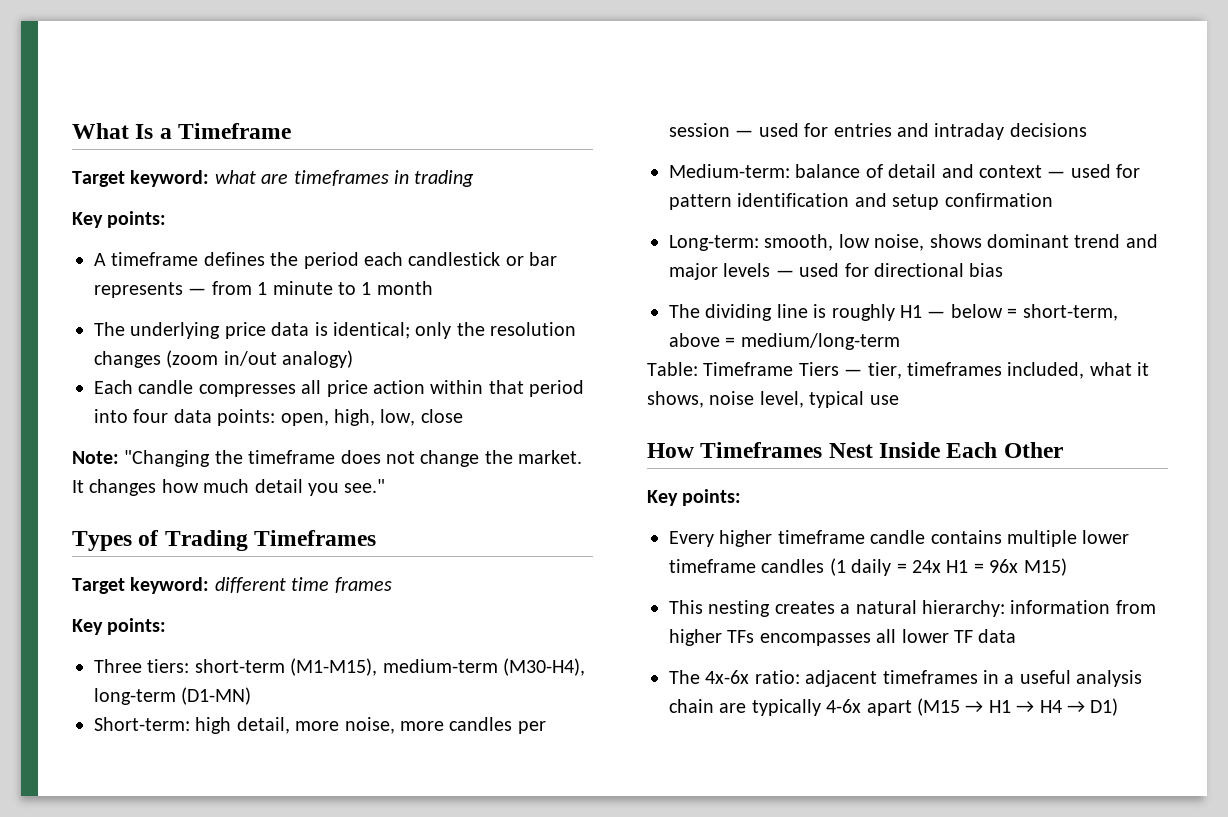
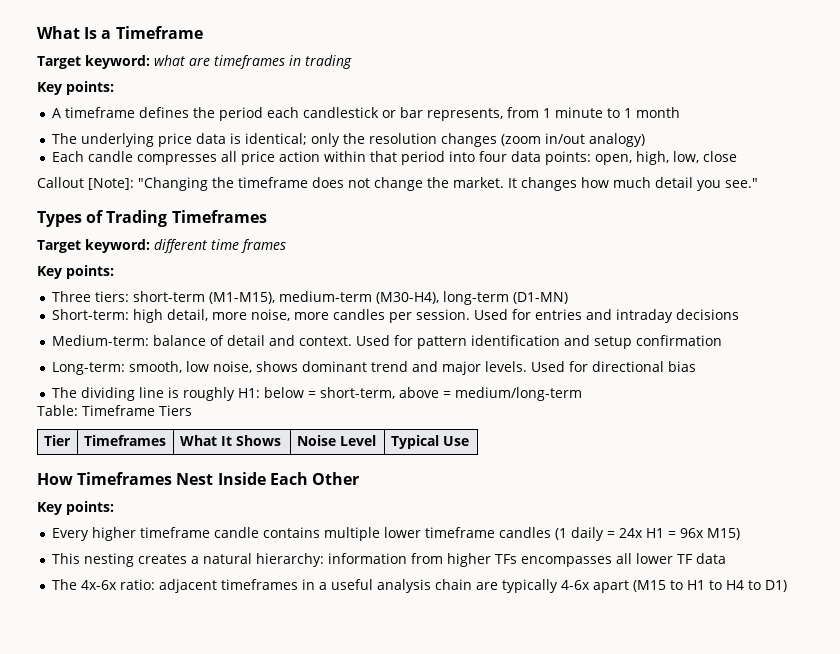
[94,282,207,298] represents — -> [426,108,503,121] represents,
[72,451,119,464] Note: -> [37,177,134,190] Callout [Note]:
[669,123,799,137] session — used -> [415,309,508,320] session. Used
[979,164,1111,178] context — used -> [298,335,390,346] context. Used
[723,263,840,277] levels — used -> [484,361,565,372] levels. Used
[900,305,946,318] H1 — -> [237,388,260,398] H1:
[844,362,1150,379] [647,391,899,408] — tier, timeframes included, what it shows, noise level, typical use -> [43,435,71,446] [83,435,166,446] [179,435,281,446] [296,435,376,446] [390,435,469,449] // Tier | Timeframes | What It Shows | Noise Level | Typical Use
[965,700,1085,713] → H1 → H4 → -> [669,580,761,590] to H1 to H4 to

